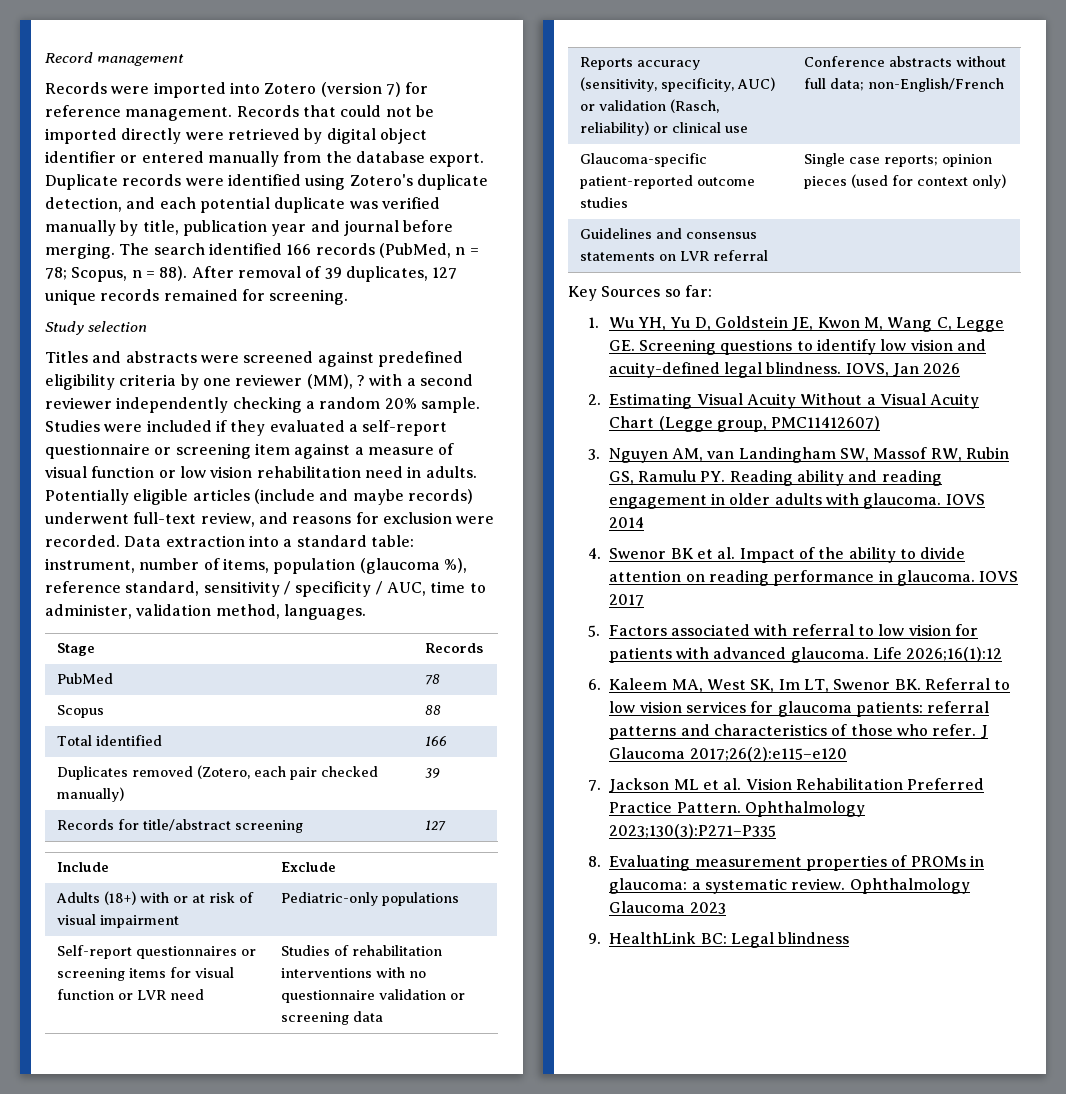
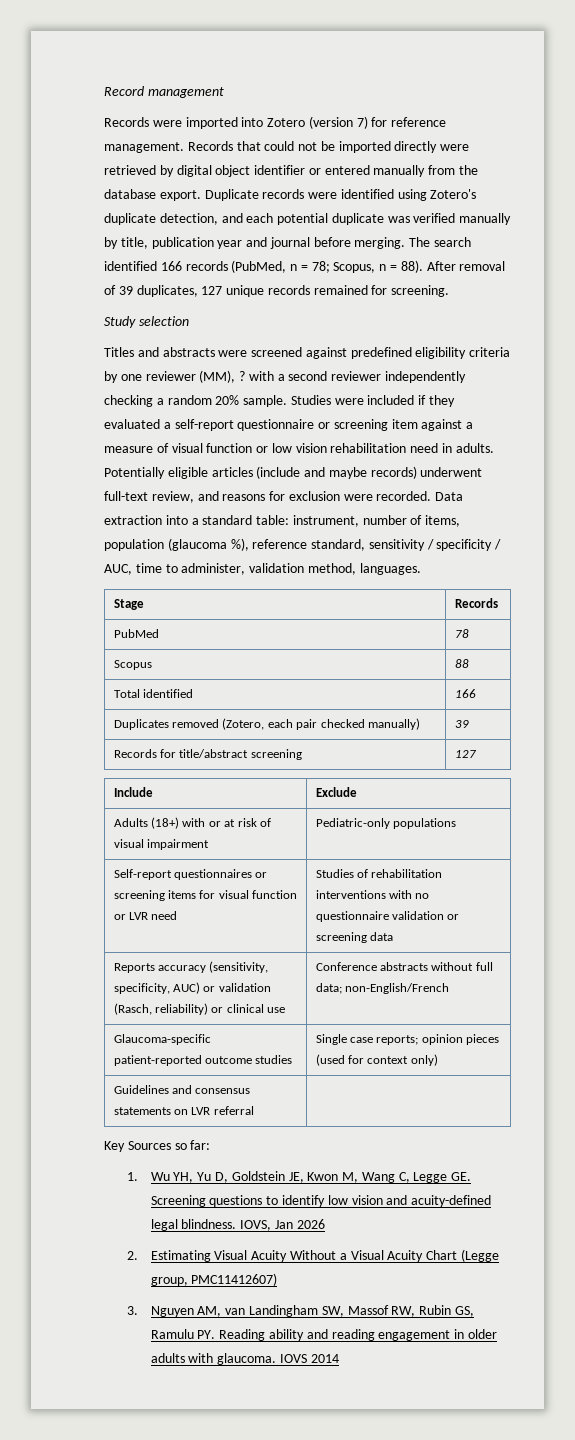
[588,547,966,563] [609,570,1019,586] [609,594,645,606] [588,624,979,637] [608,647,1003,663] [588,678,1011,693] [609,701,990,717] [609,724,988,740] [609,747,847,762] [588,778,985,793] [609,801,866,817] [609,824,777,839] [588,855,985,871] [609,878,970,894] [609,901,726,914] [588,932,850,948] // 4. Swenor BK et al. Impact of the ability to divide attention on reading performance in glaucoma. IOVS 2017 // 5. Factors associated with referral to low vision for patients with advanced glaucoma. Life 2026;16(1):12 // 6. Kaleem MA, West SK, Im LT, Swenor BK. Referral to low vision services for glaucoma patients: referral patterns and characteristics of those who refer. J Glaucoma 2017;26(2):e115–e120 // 7. Jackson ML et al. Vision Rehabilitation Preferred Practice Pattern. Ophthalmology 2023;130(3):P271–P335 // 8. Evaluating measurement properties of PROMs in glaucoma: a systematic review. Ophthalmology Glaucoma 2023 // 9. HealthLink BC: Legal blindness -> (339, 1358) none

